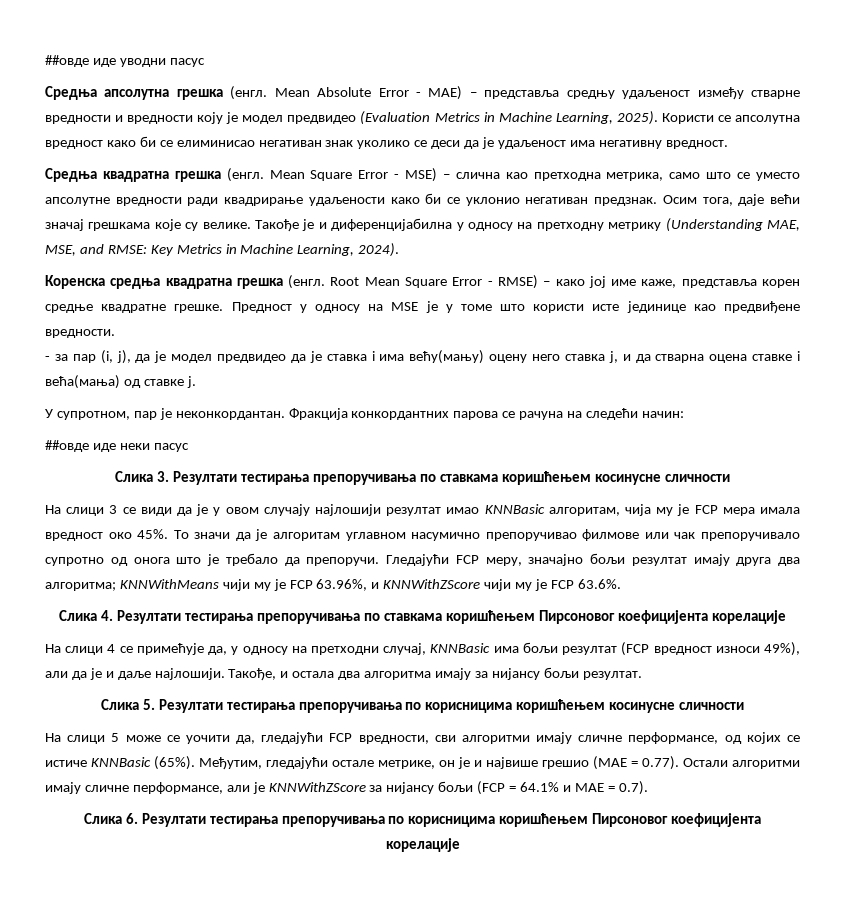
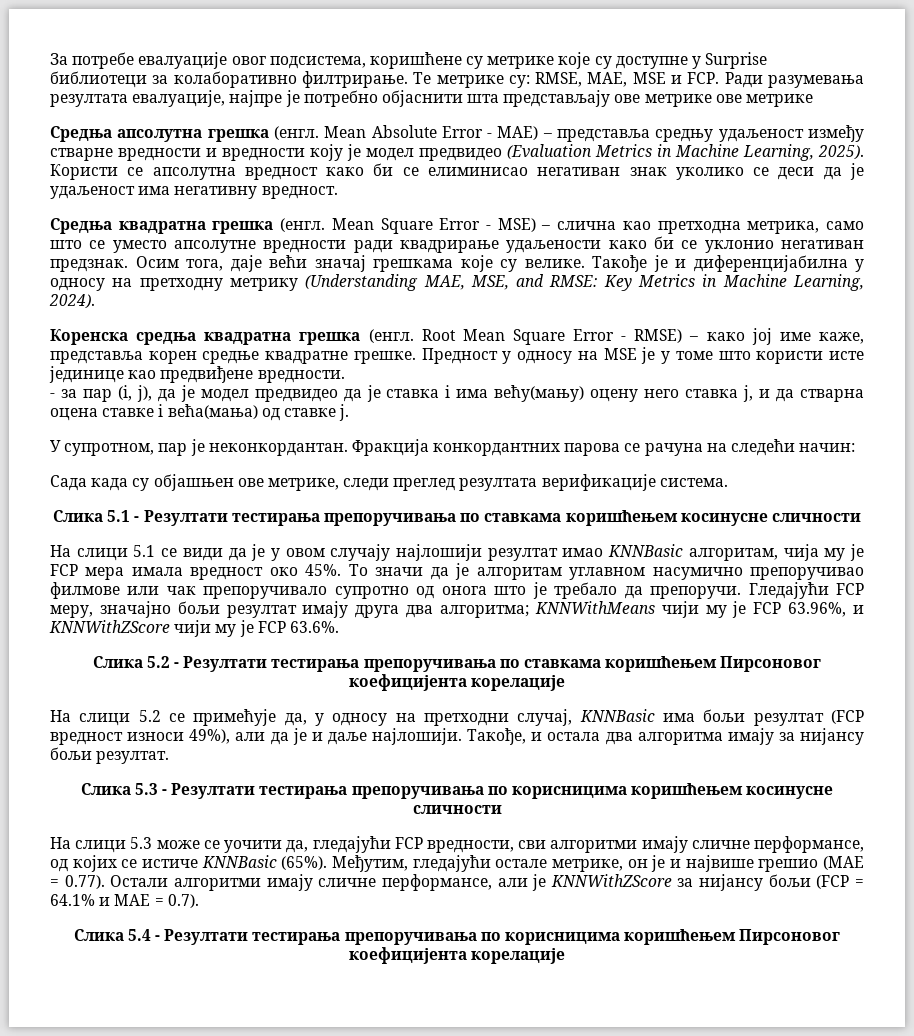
[45,55,205,67] ##овде иде уводни пасус -> [50,52,768,69] [50,71,864,88] [50,90,814,107] За потребе евалуације овог подсистема, коришћене су метрике које су доступне у Surprise библиотеци за колаборативно филтрирање. Те метрике су: RMSE, MAE, MSE и FCP. Ради разумевања резултата евалуације, најпре је потребно објаснити шта представљају ове метрике ове метрике
[45,440,189,452] [115,471,170,482] ##овде иде неки пасус // Слика 3. -> [50,474,728,491] [53,510,140,522] Сада када су објашњен ове метрике, следи преглед резултата верификације система. // Слика 5.1 -
[109,505,118,514] 3 -> [133,545,156,557] 5.1
[101,610,114,621] 4. -> [146,656,180,668] 5.2 -
[107,644,116,653] 4 -> [138,710,161,722] 5.2
[142,699,155,710] 5. -> [134,783,168,795] 5.3 -
[111,733,120,742] 5 -> [130,837,153,849] 5.3
[125,813,138,824] 6. -> [127,929,161,941] 5.4 -

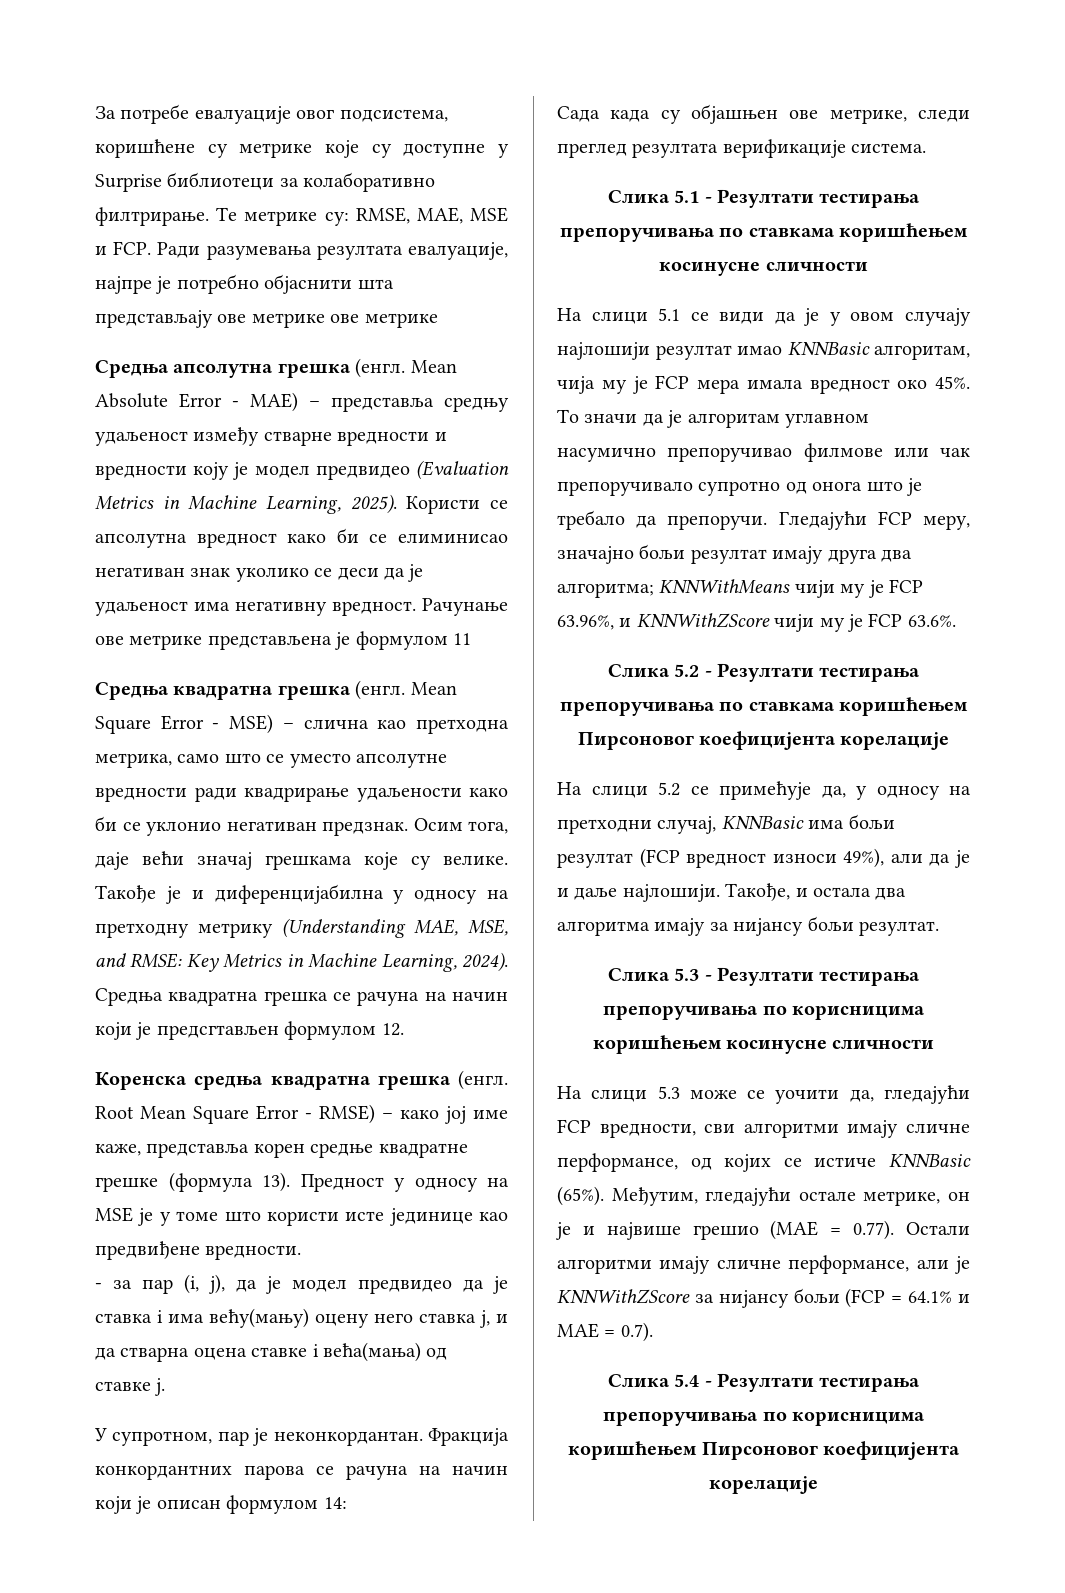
(338, 192) none -> [422,598,508,616] [95,631,471,650] Рачунање ове метрике представљена је формулом 11
(95, 301) none -> [95,988,508,1006] [95,1021,404,1040] Средња квадратна грешка се рачуна на начин који је предсгтављен формулом 12.
[353,351,416,364] грешке. -> [95,1172,290,1192] грешке (формула 13).
[731,439,856,456] следећи начин: -> [452,1466,508,1475] [95,1495,347,1514] начин који је описан формулом 14:

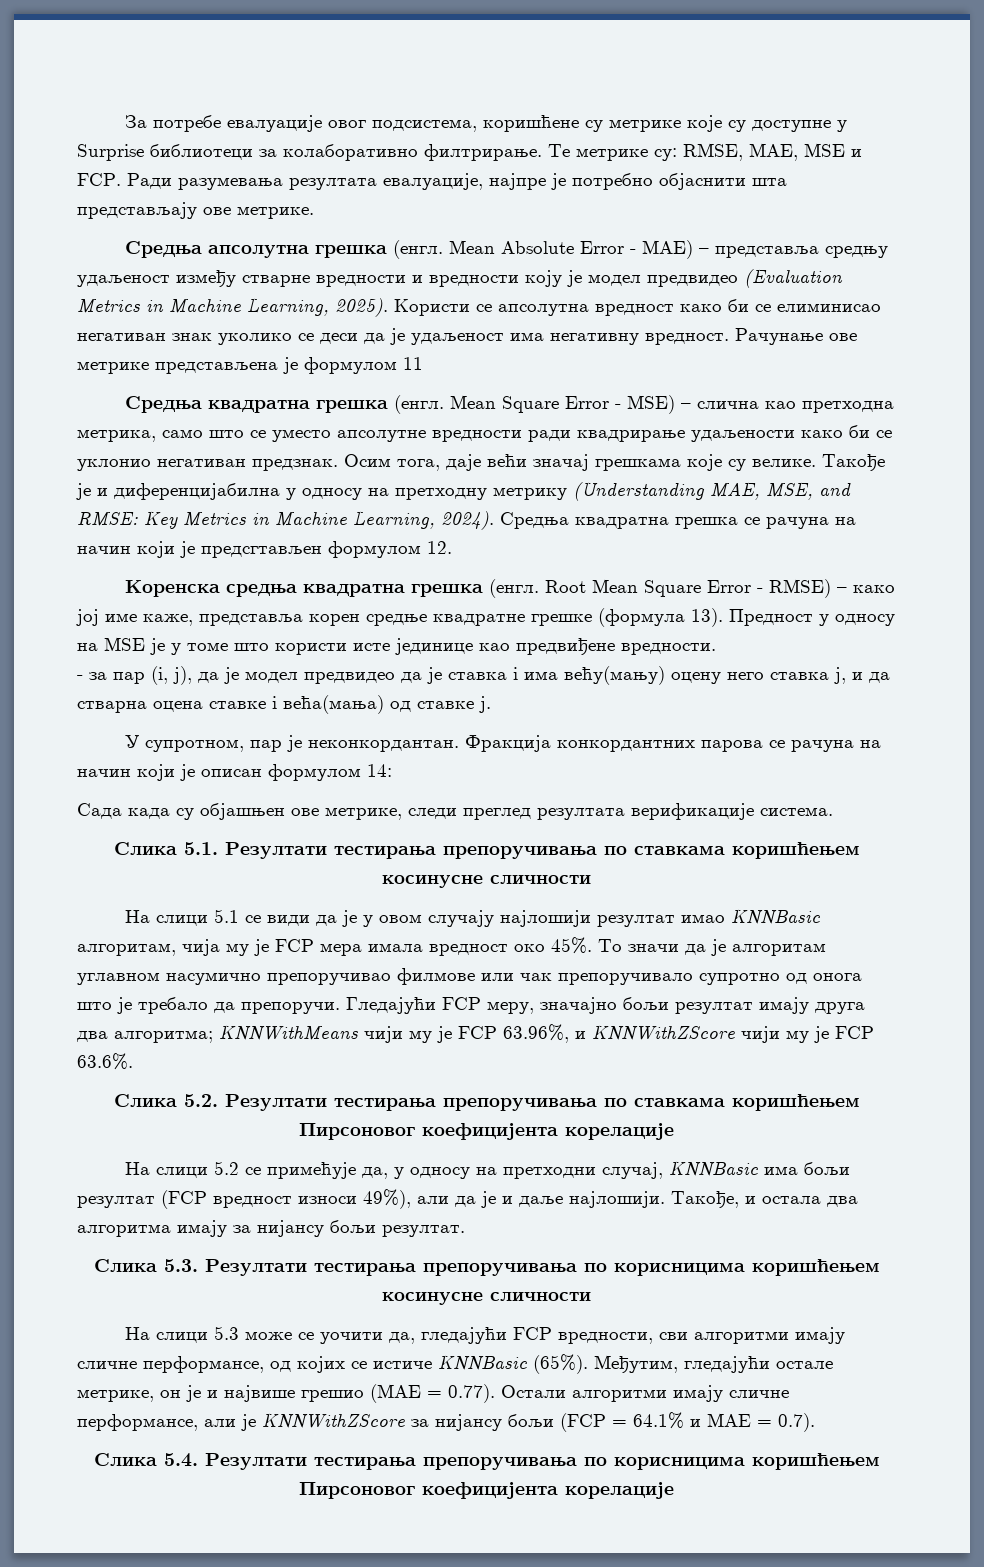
[251,313,438,328] метрике ове метрике -> [237,206,314,219] метрике.
[674,190,712,203] 5.1 - -> [183,842,218,855] 5.1.
[674,664,712,677] 5.2 - -> [183,1094,218,1107] 5.2.
[674,968,712,981] 5.3 - -> [163,1259,198,1272] 5.3.
[674,1374,712,1387] 5.4 - -> [163,1453,198,1467] 5.4.

